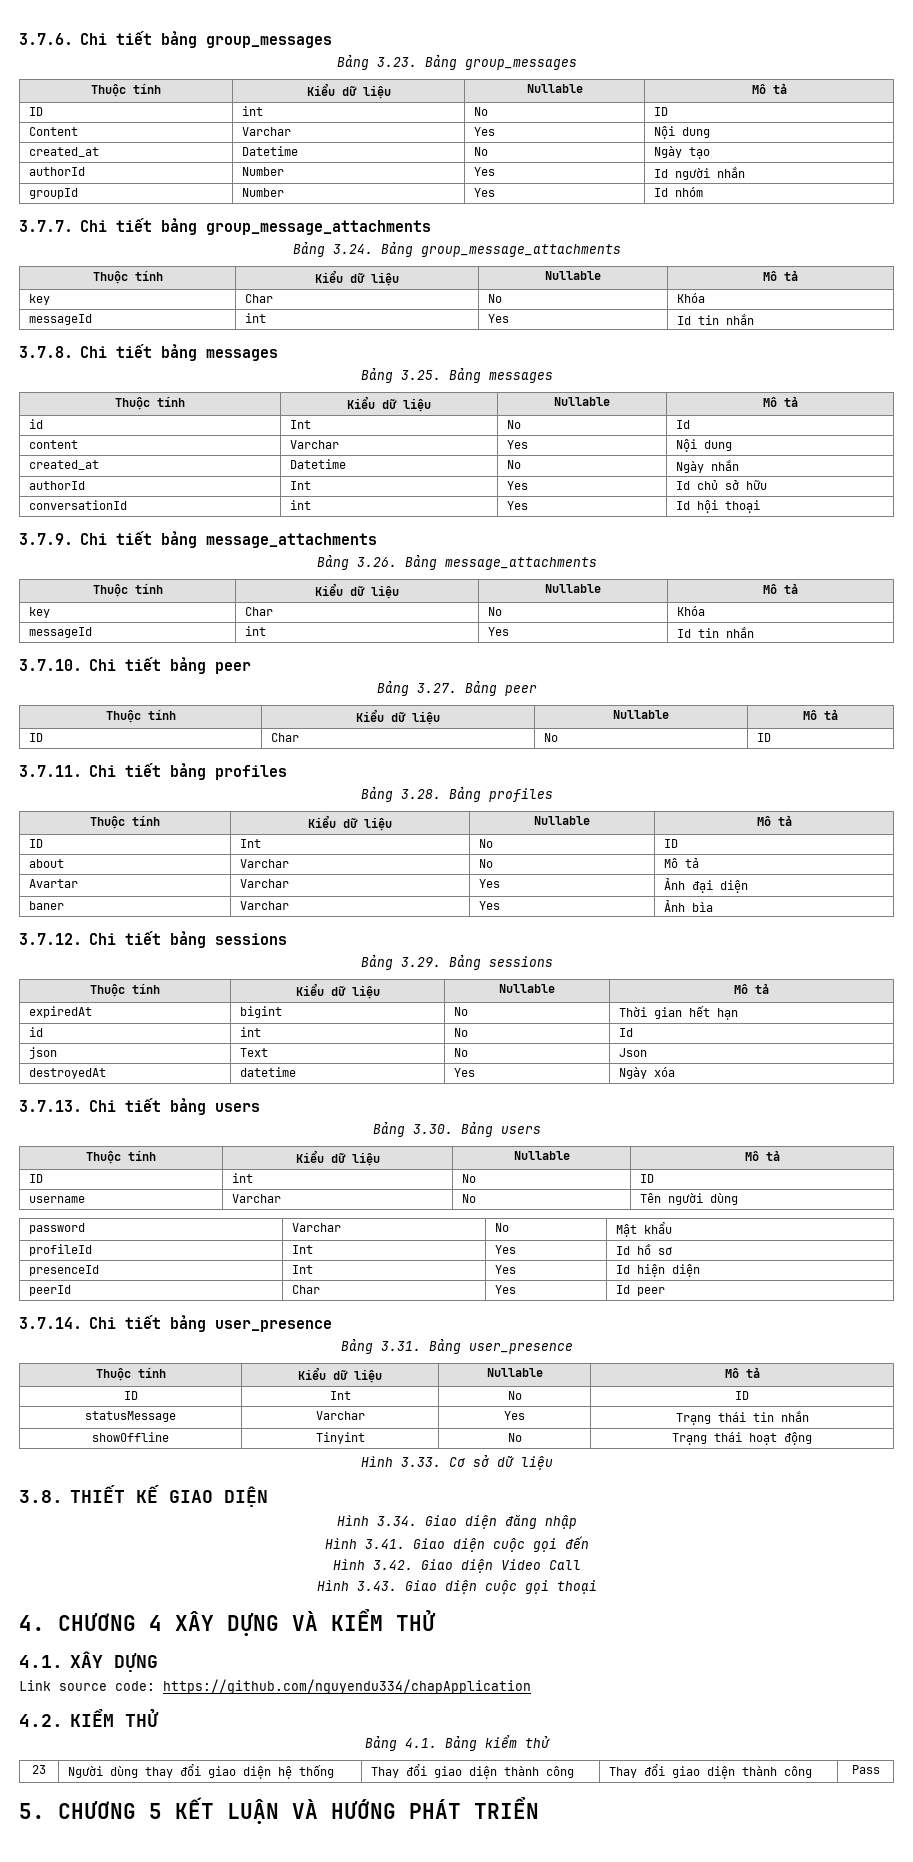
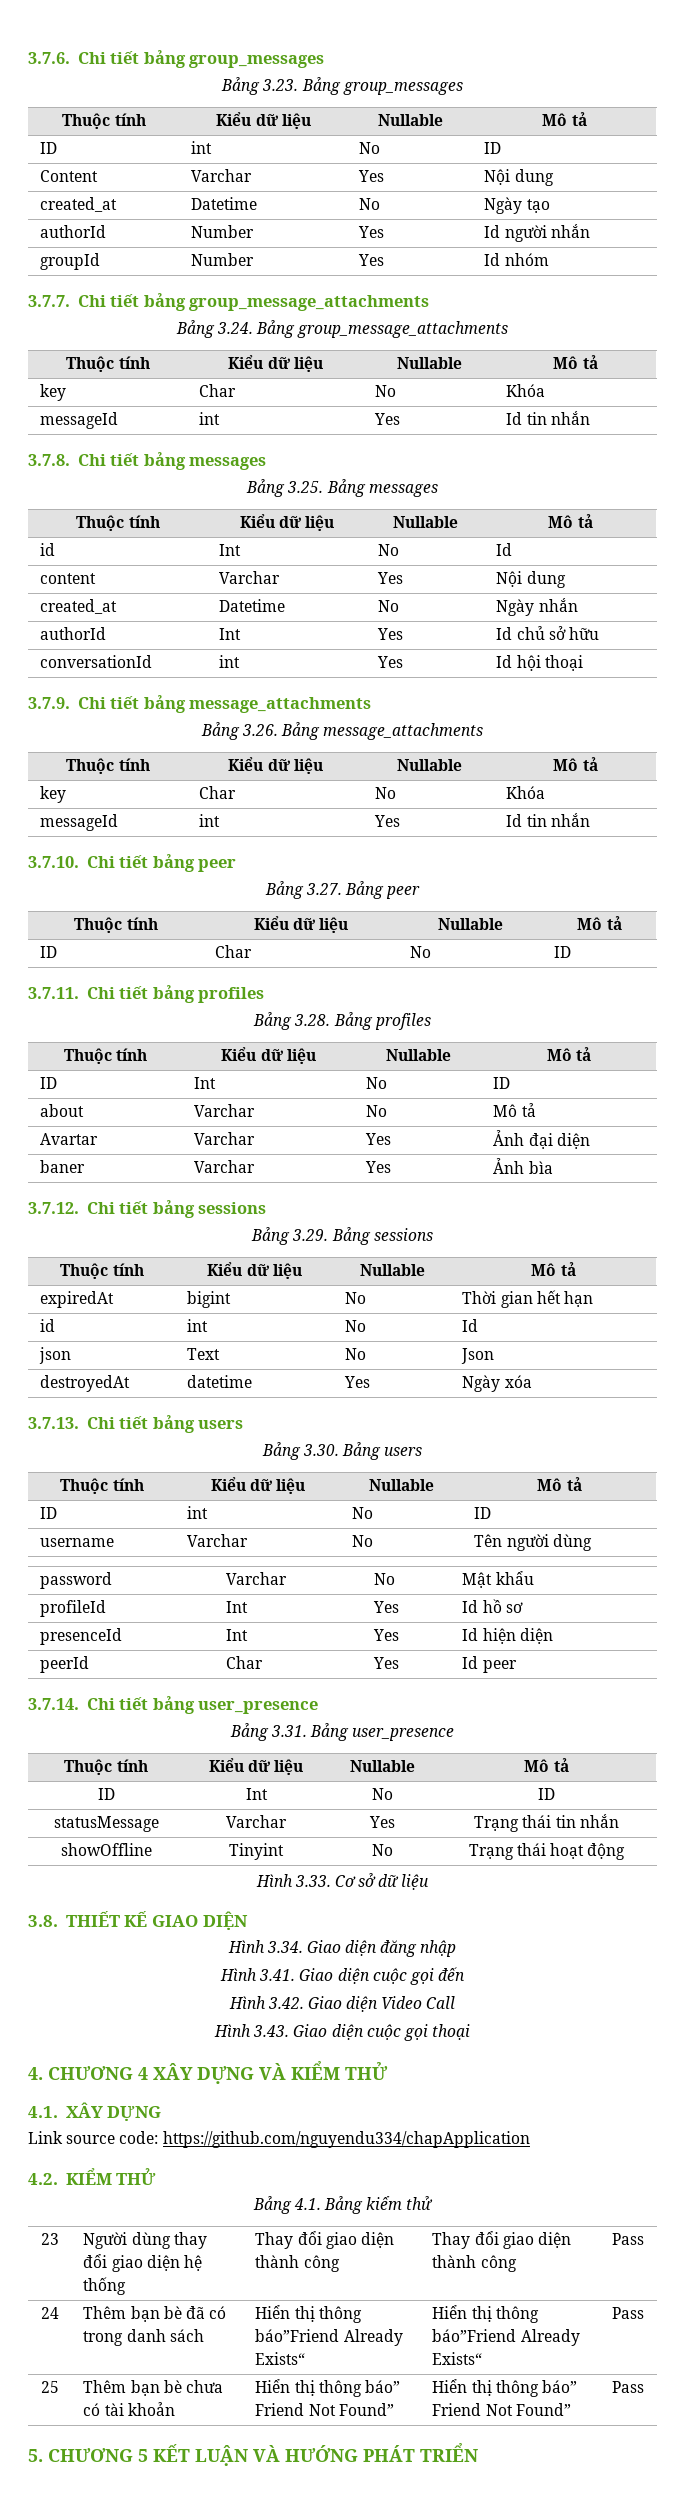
(880, 1769) none -> [41,2307,59,2319] [83,2306,227,2322] [83,2329,204,2346] [255,2305,362,2323] [255,2329,403,2346] [255,2352,306,2365] [432,2305,539,2323] [432,2329,580,2346] [432,2352,483,2365] [611,2307,644,2319] [41,2381,59,2393] [83,2380,223,2396] [83,2402,175,2416] [255,2379,400,2397] [255,2403,394,2416] [432,2379,577,2397] [432,2403,571,2416] [611,2381,644,2393] // 24 | Thêm bạn bè đã có trong danh sách | Hiển thị thông báo”Friend Already Exists“ | Hiển thị thông báo”Friend Already Exists“ | Pass // 25 | Thêm bạn bè chưa có tài khoản | Hiển thị thông báo” Friend Not Found” | Hiển thị thông báo” Friend Not Found” | Pass

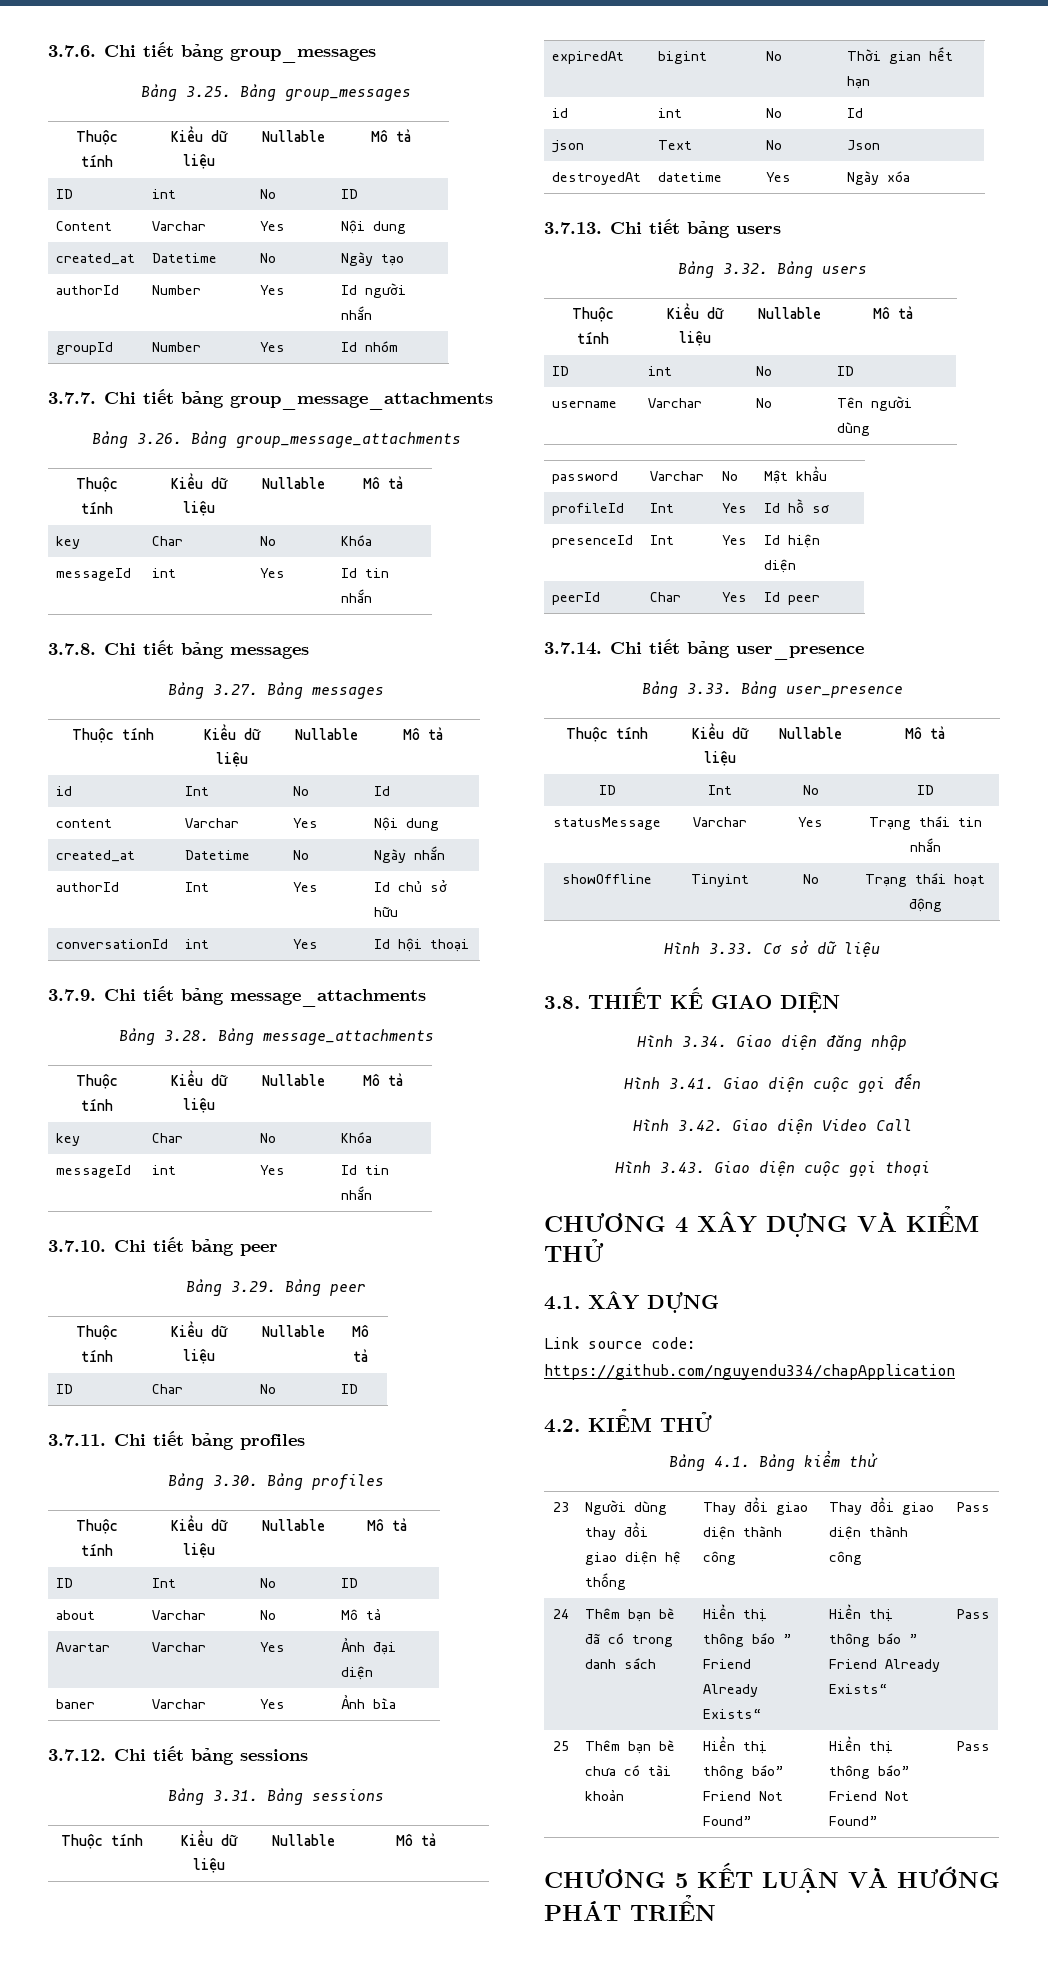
[262,79,299,91] 3.23. -> [186,86,231,97] 3.25.
[216,322,253,334] 3.24. -> [136,433,182,444] 3.26.
[287,481,324,493] 3.25. -> [213,684,258,695] 3.27.
[241,724,278,736] 3.26. -> [163,1030,209,1041] 3.28.
[305,883,342,895] 3.27. -> [231,1281,276,1292] 3.29.
[294,1014,331,1026] 3.28. -> [213,1475,258,1486] 3.30.
[292,1229,329,1241] 3.29. -> [213,1790,258,1801] 3.31.
[302,1444,339,1456] 3.30. -> [722,263,768,274] 3.32.
[270,1725,307,1737] 3.31. -> [686,683,732,694] 3.33.
[28,2067,43,2080] 4. -> (930, 1168) none
[255,2329,340,2342] báo”Friend -> [752,1633,793,1644] [703,1659,752,1669] báo ” Friend
[432,2329,517,2342] báo”Friend -> [878,1633,919,1644] [829,1659,878,1669] báo ” Friend
[28,2449,43,2462] 5. -> (990, 1746) none

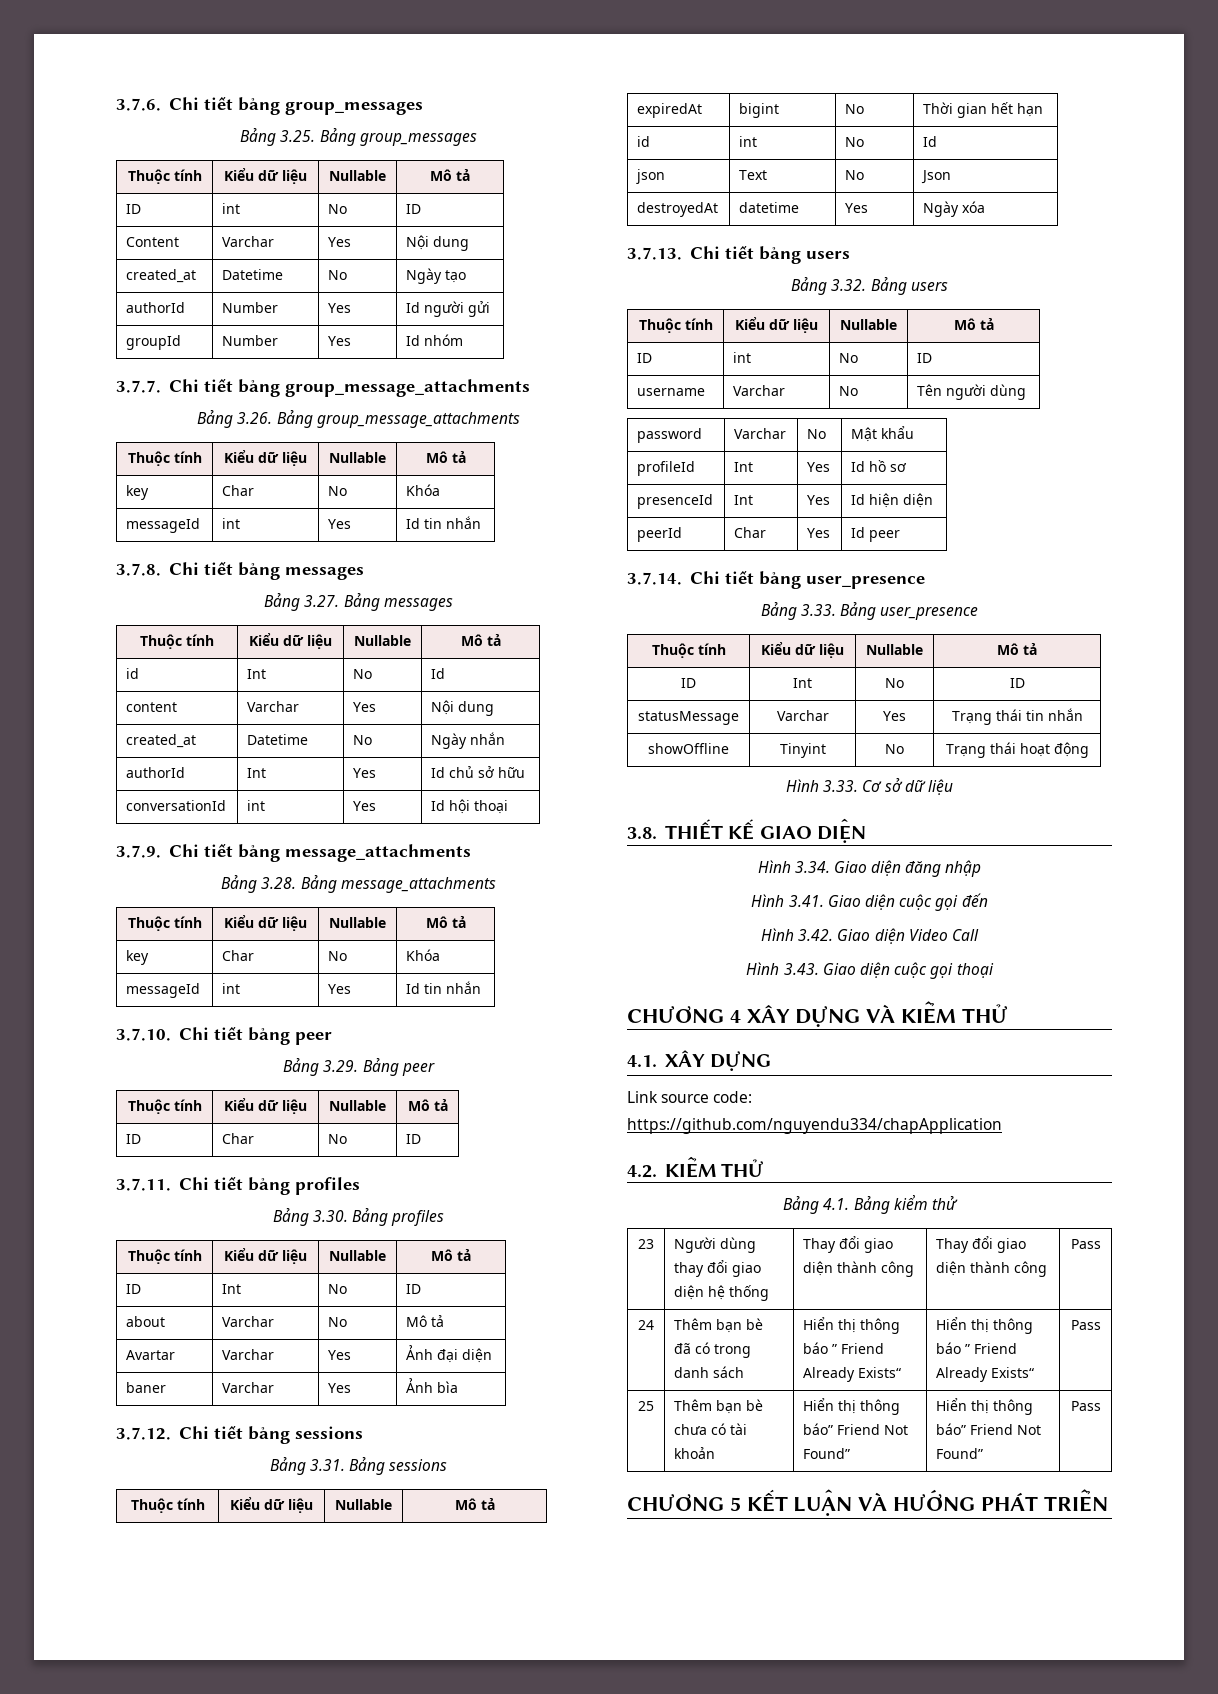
[341,306,373,320] nhắn -> [468,301,491,317] gửi

